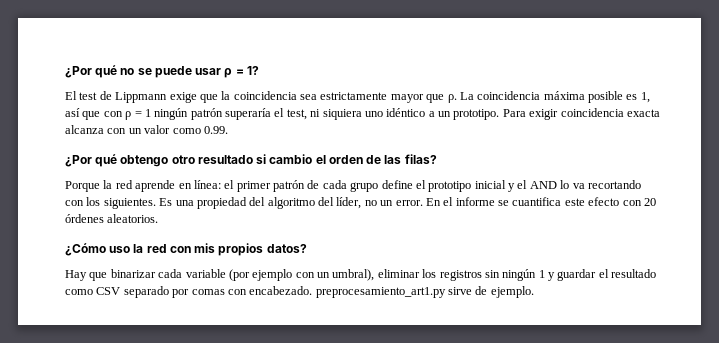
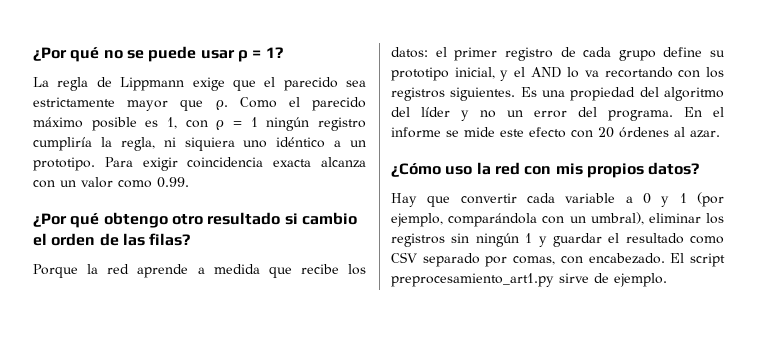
[65,91,98,100] El test -> [33,77,89,91] La regla
[221,91,297,100] la coincidencia -> [264,77,338,91] el parecido
[459,91,585,100] La coincidencia máxima -> [239,97,366,111] [33,117,83,128] Como el parecido máximo
[65,108,101,120] así que -> (177, 123) none
[190,108,307,120] patrón superaría el test, -> [317,117,366,131] [33,137,155,151] registro cumpliría la regla,
[178,180,221,189] en línea: -> [197,264,366,278] [391,47,428,58] a medida que recibe los datos:
[273,180,305,192] patrón -> [504,47,553,61] registro
[415,180,506,192] el prototipo inicial -> [710,50,725,57] [391,67,495,81] su prototipo inicial,
(101, 201) none -> [391,87,445,101] registros
[336,197,423,209] líder, no un error. -> [421,107,673,121] líder y no un error del programa.
[512,197,562,206] cuantifica -> [464,127,495,137] mide
[107,214,159,223] aleatorios. -> [674,127,720,138] al azar.
[110,269,156,278] binarizar -> [460,193,517,204] convertir
[228,269,293,281] (por ejemplo -> [625,192,724,207] [391,213,538,227] a 0 y 1 (por ejemplo, comparándola
[191,289,225,295] comas -> [513,256,556,265] comas,
(313, 290) none -> [670,253,725,267] El script

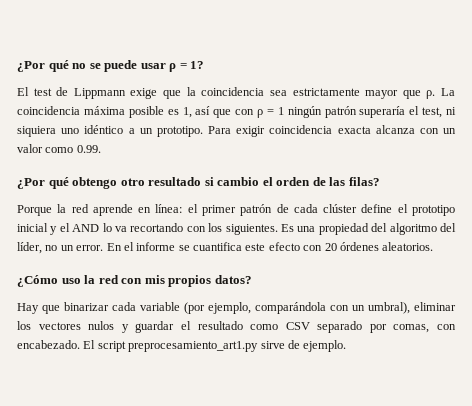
[33,77,89,91] La regla -> [17,87,52,96] El test
[264,77,338,91] el parecido -> [186,87,265,96] la coincidencia
[239,97,366,111] [33,117,83,128] Como el parecido máximo -> [441,88,456,96] [17,106,125,115] La coincidencia máxima
(177, 123) none -> [195,106,232,118] así que
[317,117,366,131] [33,137,155,151] registro cumpliría la regla, -> [324,106,443,118] patrón superaría el test,
[197,264,366,278] [391,47,428,58] a medida que recibe los datos: -> [138,204,183,213] en línea:
[504,47,553,61] registro -> [240,204,273,216] patrón
[618,47,725,61] [391,67,495,81] grupo define su prototipo inicial, -> [323,204,455,216] [17,223,48,232] clúster define el prototipo inicial
[391,87,445,101] registros -> (223, 227) none
[421,107,673,121] líder y no un error del programa. -> [17,242,104,254] líder, no un error.
[464,127,495,137] mide -> [193,242,242,251] cuantifica
[674,127,720,138] al azar. -> [382,242,434,251] aleatorios.
[460,193,517,204] convertir -> [64,302,109,311] binarizar
[625,193,687,207] a 0 y 1 -> (180, 306) none
[391,233,533,247] registros sin ningún 1 -> [38,321,115,330] vectores nulos

